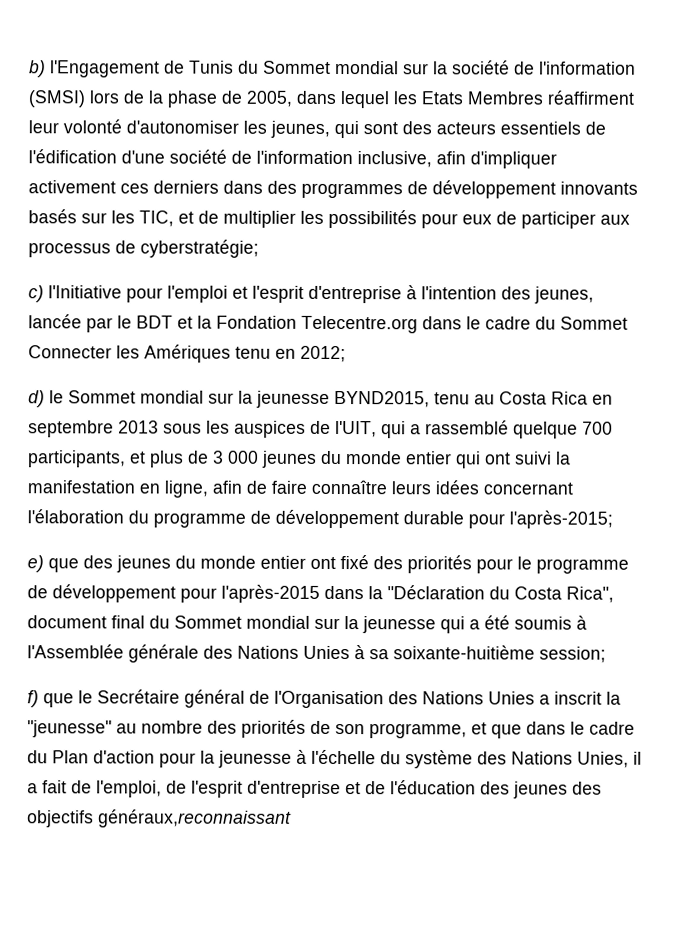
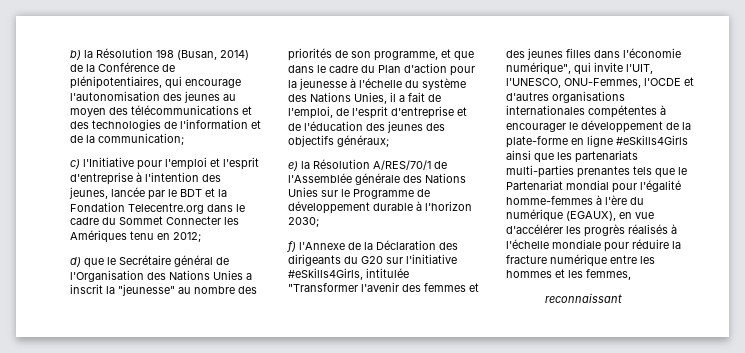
[50,60,636,78] [28,90,635,109] [28,119,606,139] [28,149,557,169] [28,180,638,199] [28,209,630,229] [28,239,259,258] l'Engagement de Tunis du Sommet mondial sur la société de l'information (SMSI) lors de la phase de 2005, dans lequel les Etats Membres réaffirment leur volonté d'autonomiser les jeunes, qui sont des acteurs essentiels de l'édification d'une société de l'information inclusive, afin d'impliquer activement ces derniers dans des programmes de développement innovants basés sur les TIC, et de multiplier les possibilités pour eux de participer aux processus de cyberstratégie; -> [84,48,249,60] [70,62,175,72] [70,76,241,89] [70,91,236,103] [70,105,252,117] [70,119,261,131] [70,133,184,145] la Résolution 198 (Busan, 2014) de la Conférence de plénipotentiaires, qui encourage l'autonomisation des jeunes au moyen des télécommunications et des technologies de l'information et de la communication;
[49,390,613,408] [28,420,613,439] [28,450,571,469] [27,479,573,498] [27,509,613,529] [27,555,629,574] [27,584,614,603] [27,615,587,634] [27,644,606,663] [27,690,39,708] le Sommet mondial sur la jeunesse BYND2015, tenu au Costa Rica en septembre 2013 sous les auspices de l'UIT, qui a rassemblé quelque 700 participants, et plus de 3 000 jeunes du monde entier qui ont suivi la manifestation en ligne, afin de faire connaître leurs idées concernant l'élaboration du programme de développement durable pour l'après-2015; // e) que des jeunes du monde entier ont fixé des priorités pour le programme de développement pour l'après-2015 dans la "Déclaration du Costa Rica", document final du Sommet mondial sur la jeunesse qui a été soumis à l'Assemblée générale des Nations Unies à sa soixante-huitième session; // f) -> (81, 262) none
[98,809,292,828] généraux,reconnaissant -> [337,135,389,147] [288,159,447,171] [288,173,466,185] [288,187,430,199] [288,201,472,214] [288,217,319,227] [287,240,458,252] [288,254,457,266] [288,268,409,280] [288,282,479,292] [506,48,681,60] [506,62,653,75] [506,77,694,88] [506,91,625,103] [506,105,666,118] [506,120,691,133] [506,135,688,148] [506,150,638,163] [506,165,687,178] [506,180,681,193] [506,195,644,205] [506,209,654,222] [506,224,677,237] [506,239,681,252] [506,254,655,267] [506,269,631,280] [545,293,623,303] généraux; // e) la Résolution A/RES/70/1 de l'Assemblée générale des Nations Unies sur le Programme de développement durable à l'horizon 2030; // f) l'Annexe de la Déclaration des dirigeants du G20 sur l'initiative #eSkills4Girls, intitulée "Transformer l'avenir des femmes et des jeunes filles dans l'économie numérique", qui invite l'UIT, l'UNESCO, ONU-Femmes, l'OCDE et d'autres organisations internationales compétentes à encourager le développement de la plate-forme en ligne #eSkills4Girls ainsi que les partenariats multi-parties prenantes tels que le Partenariat mondial pour l'égalité homme-femmes à l'ère du numérique (EGAUX), en vue d'accélérer les progrès réalisés à l'échelle mondiale pour réduire la fracture numérique entre les hommes et les femmes, // reconnaissant

